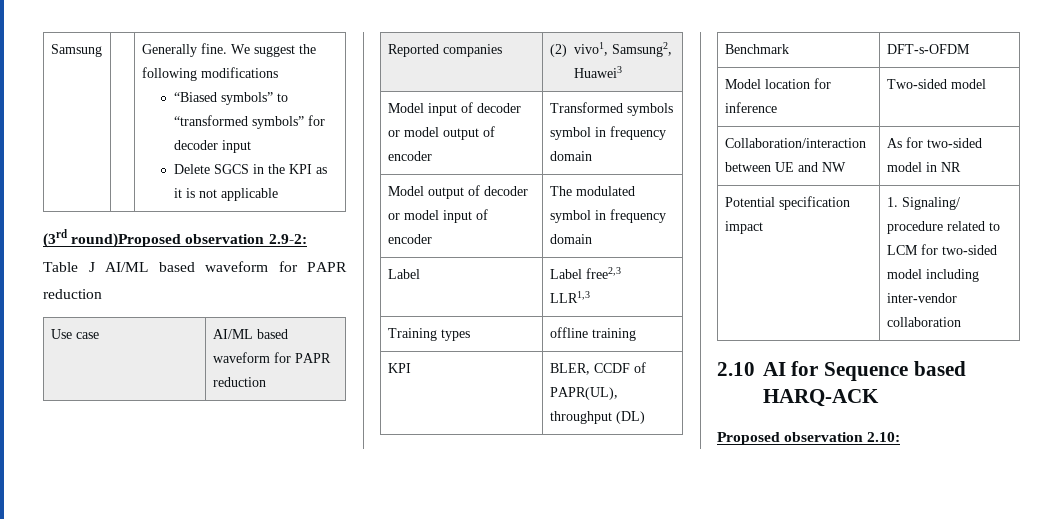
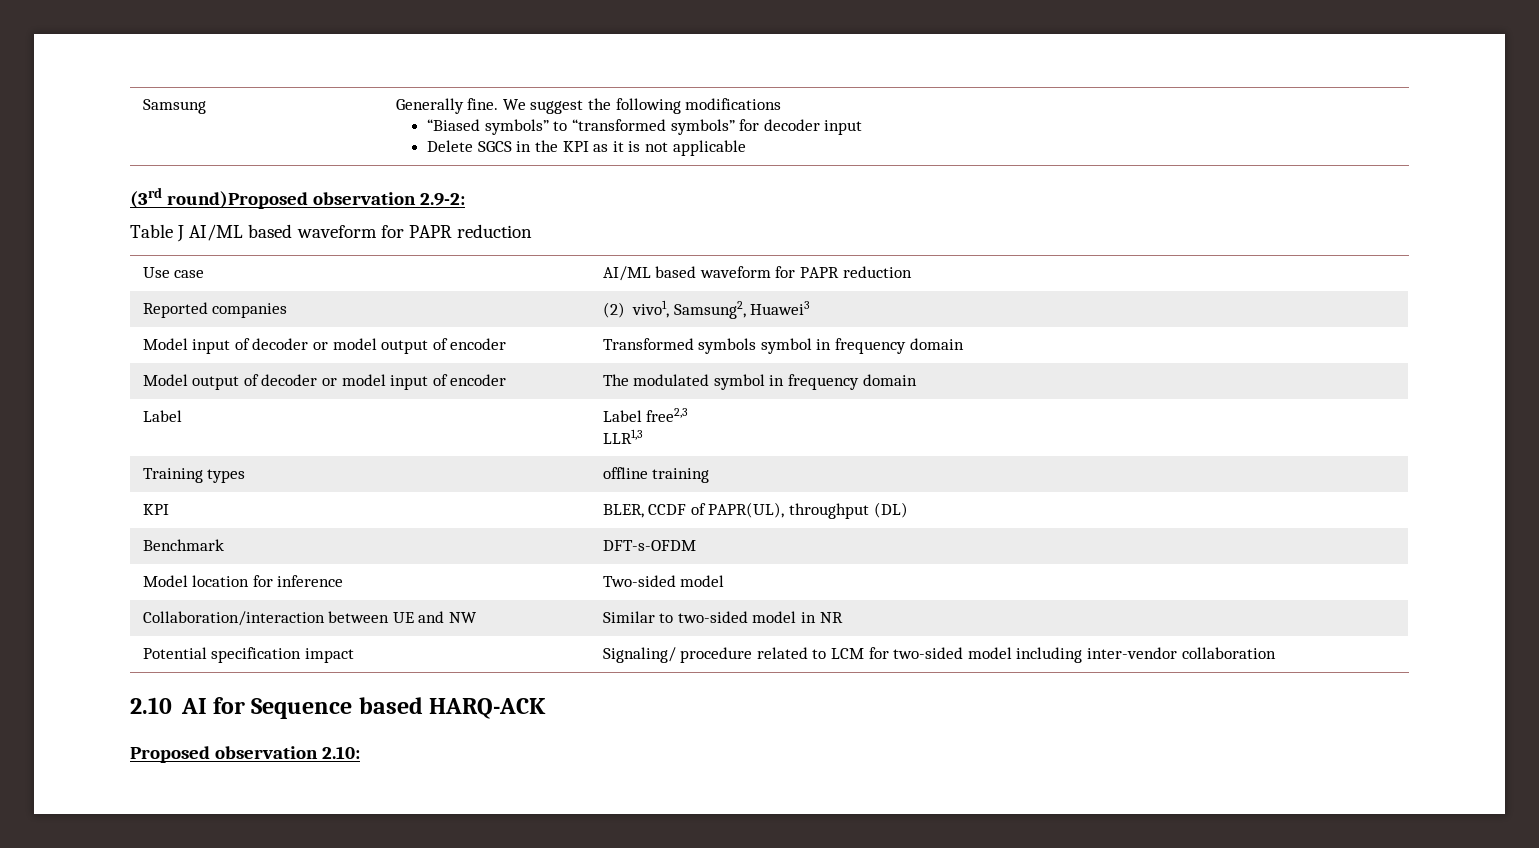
[886,137,923,148] As for -> [602,611,674,623] Similar to
[886,197,898,207] 1. -> (354, 655) none

